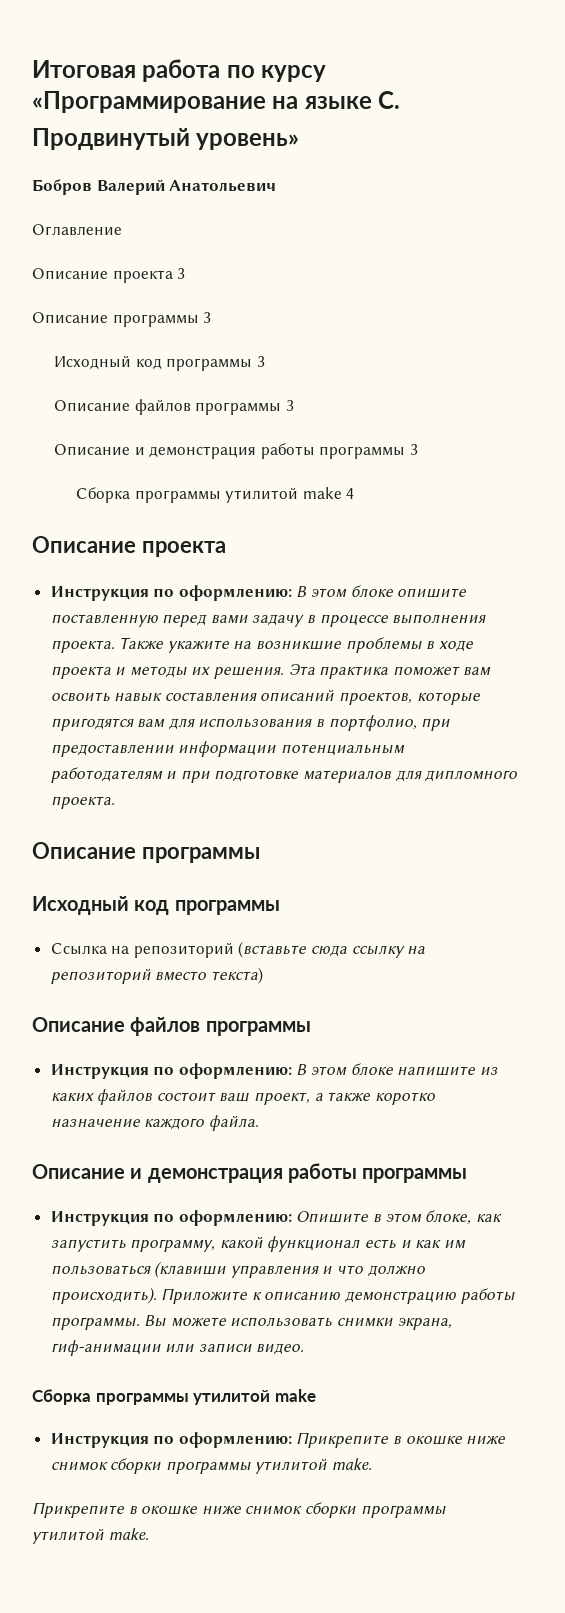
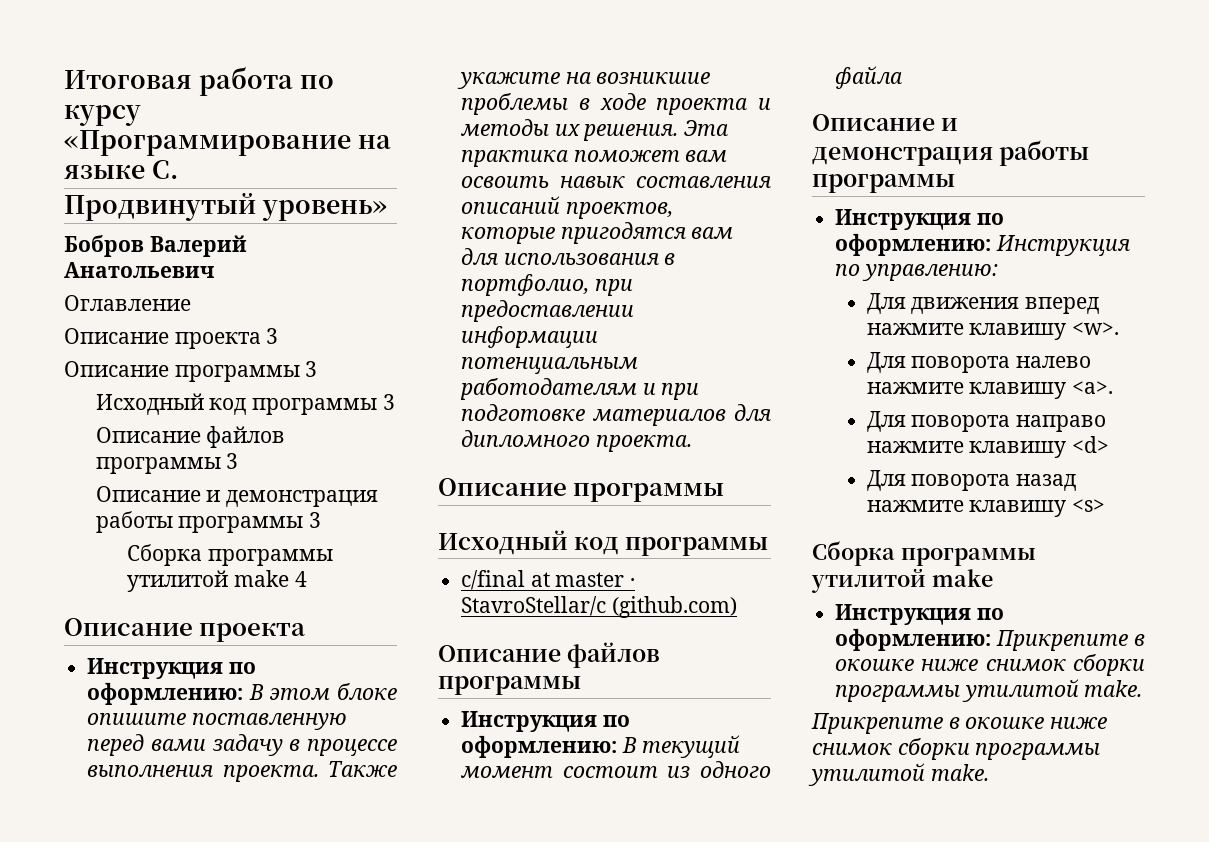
[50,941,426,958] [50,967,263,984] Ссылка на репозиторий (вставьте сюда ссылку на репозиторий вместо текста) -> [461,570,636,590] [461,596,737,618] c/final at master · StavroStellar/c (github.com)
[311,1063,498,1076] [50,1089,436,1105] [50,1115,259,1131] этом блоке напишите из каких файлов состоит ваш проект, а также коротко назначение каждого файла. -> [642,735,741,758] [461,761,771,778] [835,66,904,89] текущий момент состоит из одного файла
[296,1210,502,1224] [50,1236,466,1252] [50,1261,426,1278] [50,1287,515,1304] [50,1315,452,1330] [50,1340,305,1356] Опишите в этом блоке, как запустить программу, какой функционал есть и как им пользоваться (клавиши управления и что должно происходить). Приложите к описанию демонстрацию работы программы. Вы можете использовать снимки экрана, гиф-анимации или записи видео. -> [995,235,1130,256] [835,264,998,281] [866,293,1100,314] [866,322,1120,340] [866,352,1092,373] [866,381,1114,399] [866,411,1107,432] [866,436,1110,458] [866,470,1077,491] [866,499,1106,517] Инструкция по управлению: // Для движения вперед нажмите клавишу <w>. // Для поворота налево нажмите клавишу <a>. // Для поворота направо нажмите клавишу <d> // Для поворота назад нажмите клавишу <s>

